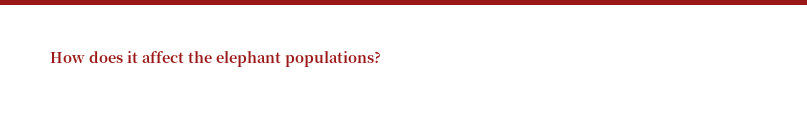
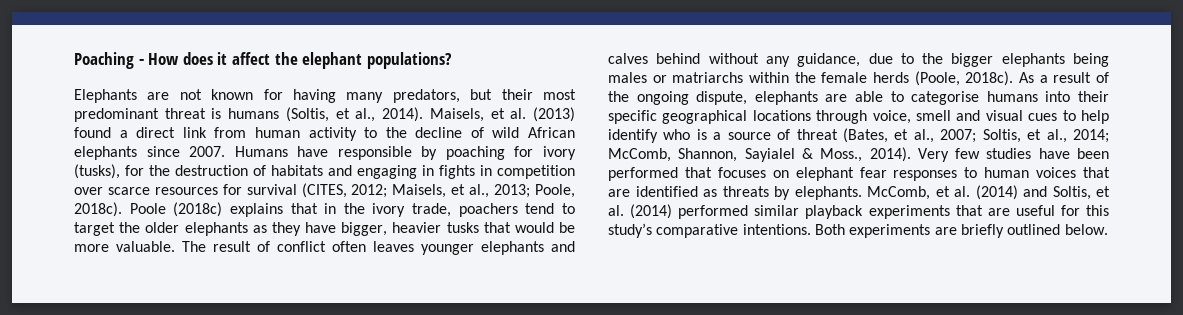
(50, 57) none -> [74,52,144,69] Poaching -
(381, 59) none -> [74,89,576,103] [74,107,576,122] [74,127,575,141] [74,146,576,160] [74,164,575,179] [74,183,576,198] [74,202,575,217] [74,222,576,236] [74,241,575,255] [608,53,1109,67] [608,71,1109,86] [608,91,1109,105] [608,110,1109,124] [608,128,1109,143] [608,147,1109,162] [608,167,1110,181] [608,185,1110,200] [608,204,1109,219] [608,223,1108,238] // Elephants are not known for having many predators, but their most predominant threat is humans (Soltis, et al., 2014). Maisels, et al. (2013) found a direct link from human activity to the decline of wild African elephants since 2007. Humans have responsible by poaching for ivory (tusks), for the destruction of habitats and engaging in fights in competition over scarce resources for survival (CITES, 2012; Maisels, et al., 2013; Poole, 2018c). Poole (2018c) explains that in the ivory trade, poachers tend to target the older elephants as they have bigger, heavier tusks that would be more valuable. The result of conflict often leaves younger elephants and calves behind without any guidance, due to the bigger elephants being males or matriarchs within the female herds (Poole, 2018c). As a result of the ongoing dispute, elephants are able to categorise humans into their specific geographical locations through voice, smell and visual cues to help identify who is a source of threat (Bates, et al., 2007; Soltis, et al., 2014; McComb, Shannon, Sayialel & Moss., 2014). Very few studies have been performed that focuses on elephant fear responses to human voices that are identified as threats by elephants. McComb, et al. (2014) and Soltis, et al. (2014) performed similar playback experiments that are useful for this study’s comparative intentions. Both experiments are briefly outlined below.

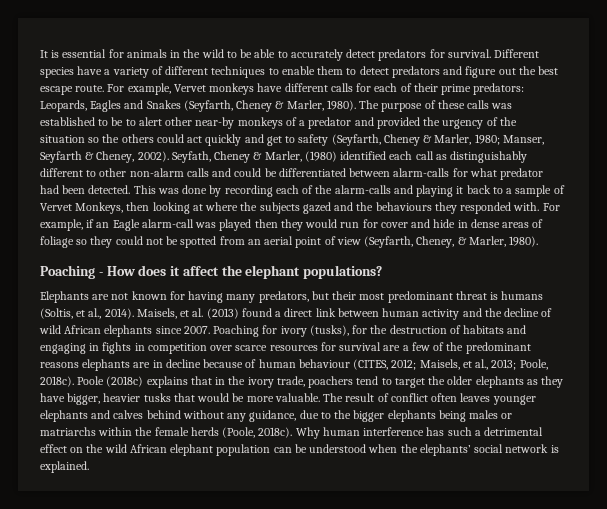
(74, 60) none -> [40,49,540,61] [40,66,559,78] [40,83,525,95] [40,100,513,112] [40,117,517,129] [40,134,544,146] [40,151,528,163] [40,168,544,180] [40,185,565,197] [40,202,560,214] [40,219,544,231] [40,236,539,248] It is essential for animals in the wild to be able to accurately detect predators for survival. Different species have a variety of different techniques to enable them to detect predators and figure out the best escape route. For example, Vervet monkeys have different calls for each of their prime predators: Leopards, Eagles and Snakes (Seyfarth, Cheney & Marler, 1980). The purpose of these calls was established to be to alert other near-by monkeys of a predator and provided the urgency of the situation so the others could act quickly and get to safety (Seyfarth, Cheney & Marler, 1980; Manser, Seyfarth & Cheney, 2002). Seyfath, Cheney & Marler, (1980) identified each call as distinguishably different to other non-alarm calls and could be differentiated between alarm-calls for what predator had been detected. This was done by recording each of the alarm-calls and playing it back to a sample of Vervet Monkeys, then looking at where the subjects gazed and the behaviours they responded with. For example, if an Eagle alarm-call was played then they would run for cover and hide in dense areas of foliage so they could not be spotted from an aerial point of view (Seyfarth, Cheney, & Marler, 1980). //
[214,127,247,138] from -> [337,308,379,317] between
[364,127,378,138] to -> [462,308,482,317] and
[234,146,505,160] Humans have responsible by poaching -> [213,325,260,337] Poaching
(297, 189) none -> [383,342,531,354] [40,359,350,371] are a few of the predominant reasons elephants are in decline because of human behaviour
[1019,72,1109,83] [608,91,1109,105] [608,110,1109,124] [608,128,1109,143] [608,147,1109,162] [608,167,1110,181] [608,185,1110,200] [608,204,1109,219] [608,223,1108,238] As a result of the ongoing dispute, elephants are able to categorise humans into their specific geographical locations through voice, smell and visual cues to help identify who is a source of threat (Bates, et al., 2007; Soltis, et al., 2014; McComb, Shannon, Sayialel & Moss., 2014). Very few studies have been performed that focuses on elephant fear responses to human voices that are identified as threats by elephants. McComb, et al. (2014) and Soltis, et al. (2014) performed similar playback experiments that are useful for this study’s comparative intentions. Both experiments are briefly outlined below. -> [295,427,544,439] [40,444,559,456] [40,461,89,473] Why human interference has such a detrimental effect on the wild African elephant population can be understood when the elephants’ social network is explained.

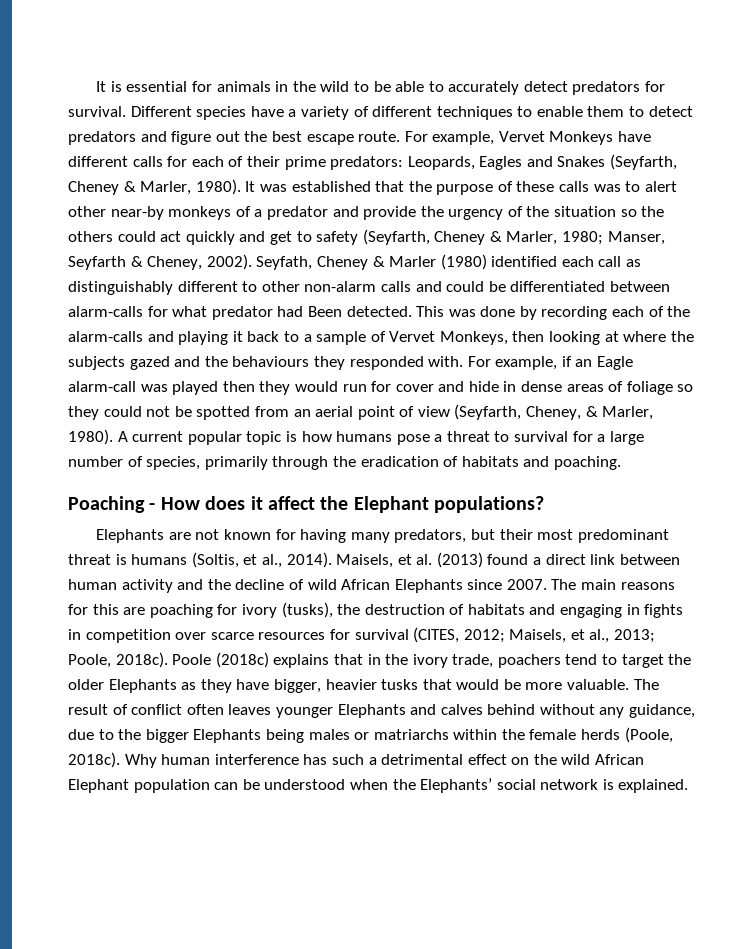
[209,83,255,95] monkeys -> [549,131,614,145] Monkeys
[359,100,380,109] The -> [245,181,432,192] It was established that the
[40,117,124,126] established to be -> (621, 188) none
[376,117,420,129] provided -> [363,206,417,220] provide
[264,151,302,162] Marler, -> [389,256,437,267] Marler
[62,185,86,194] been -> [307,306,342,317] Been
(539, 241) none -> [117,431,644,445] [68,456,621,470] A current popular topic is how humans pose a threat to survival for a large number of species, primarily through the eradication of habitats and poaching.
[245,265,301,279] elephant -> [353,496,429,513] Elephant
[104,325,153,337] elephants -> [394,579,463,593] Elephants
[213,325,260,337] Poaching -> [551,579,675,590] [68,604,213,618] The main reasons for this are poaching
[352,325,368,334] for -> (333, 610) none
[383,342,531,354] [40,359,350,371] are a few of the predominant reasons elephants are in decline because of human behaviour -> (409, 634) none
[475,376,524,388] elephants -> [108,679,177,693] Elephants
[40,410,88,422] elephants -> [337,704,406,718] Elephants
[387,410,436,422] elephants -> [193,729,262,743] Elephants
[170,444,214,456] elephant -> [68,779,129,793] Elephant
[419,444,471,456] elephants’ -> [420,778,493,793] Elephants’

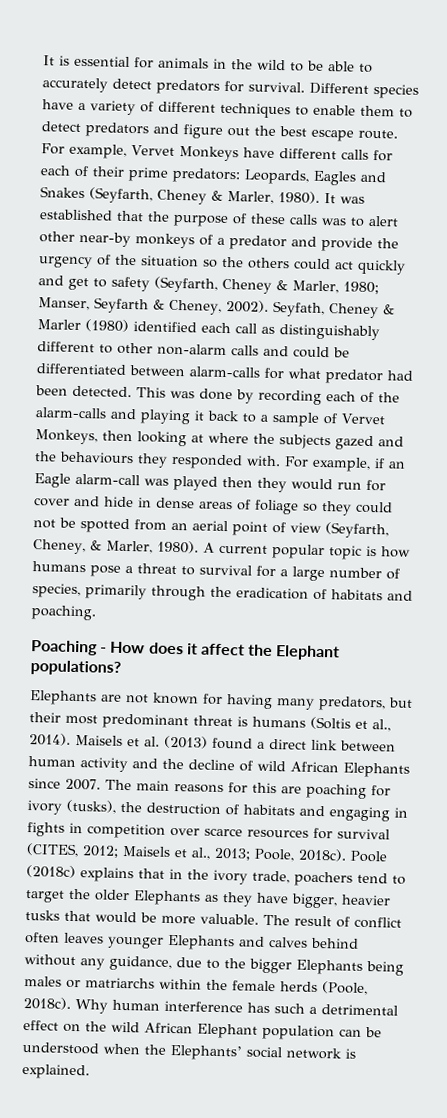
[307,306,342,317] Been -> [35,385,68,396] been
[191,552,239,568] (Soltis, -> [310,716,351,730] (Soltis
[336,554,394,568] Maisels, -> [75,734,123,746] Maisels
[509,629,567,643] Maisels, -> [122,845,171,857] Maisels

